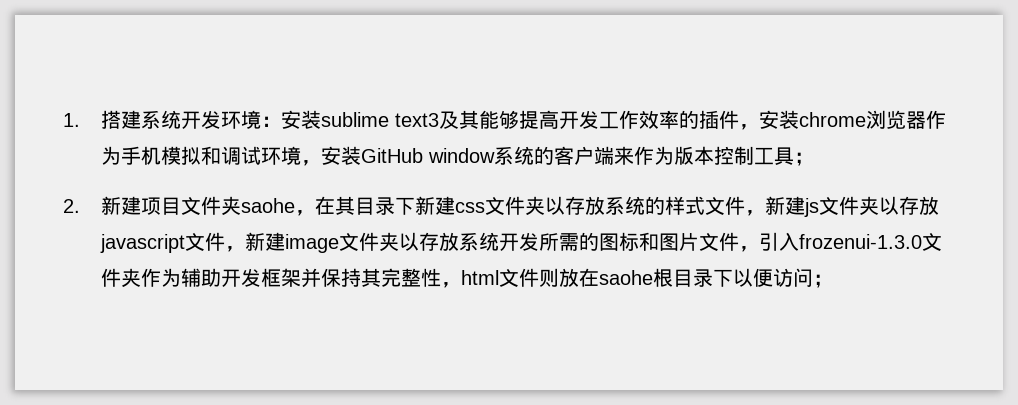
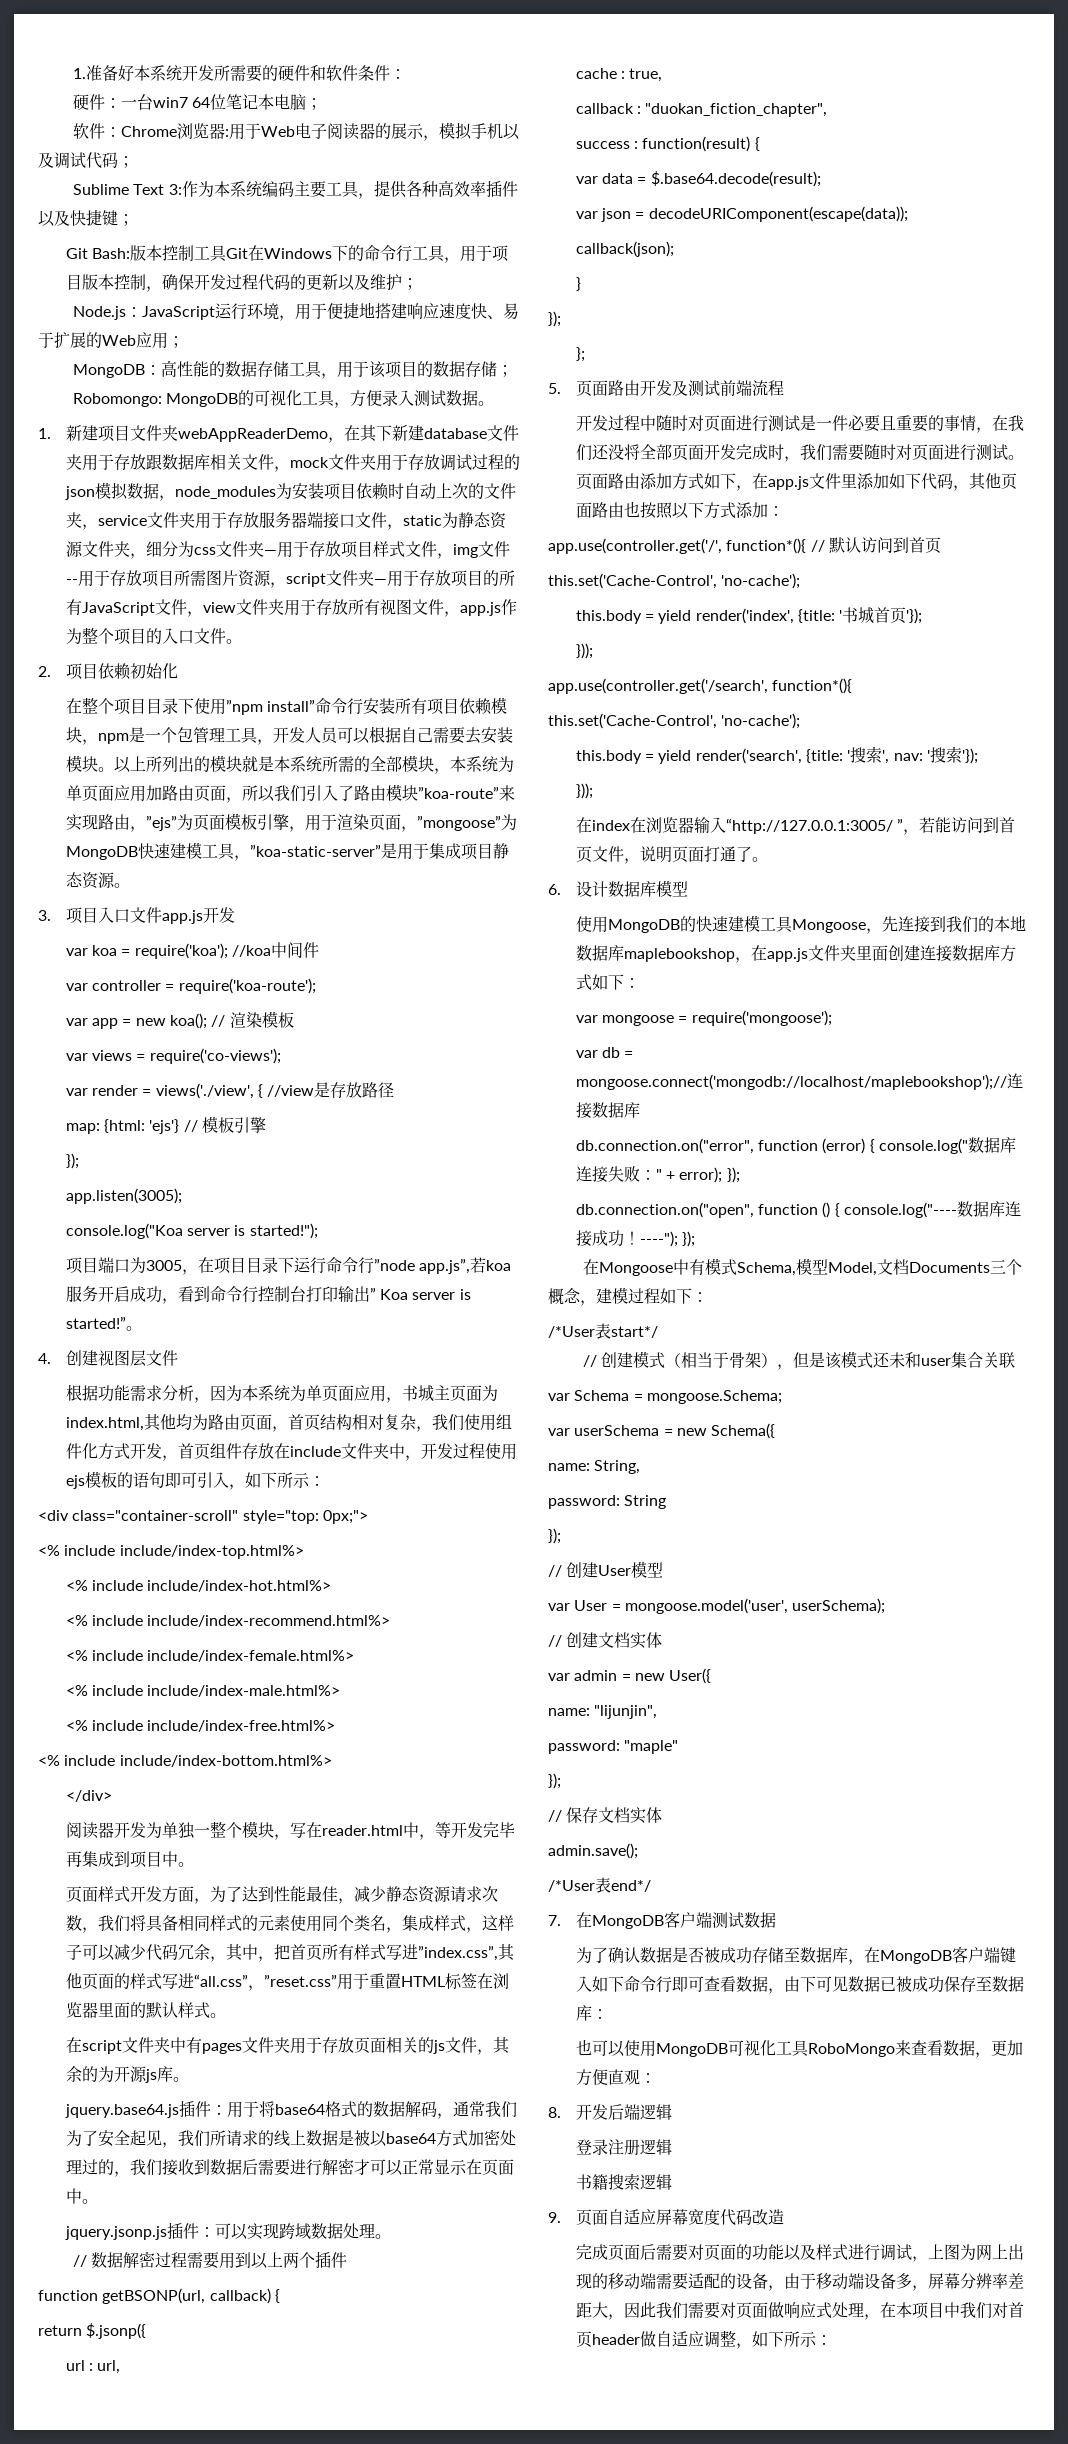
[63,110,947,130] [101,146,815,166] [63,196,940,217] [100,232,943,253] [101,268,834,288] 1.搭建系统开发环境：安装sublime text3及其能够提高开发工作效率的插件，安装chrome浏览器作为手机模拟和调试环境，安装GitHub window系统的客户端来作为版本控制工具； // 2.新建项目文件夹saohe，在其目录下新建css文件夹以存放系统的样式文件，新建js文件夹以存放javascript文件，新建image文件夹以存放系统开发所需的图标和图片文件，引入frozenui-1.3.0文件夹作为辅助开发框架并保持其完整性，html文件则放在saohe根目录下以便访问； -> [72,65,406,82] [72,94,323,110] [72,122,520,141] [38,152,134,169] [72,180,518,199] [38,209,134,227] [65,245,509,263] [65,274,418,292] [72,302,519,321] [38,332,184,349] [72,360,513,379] [72,390,495,408] [38,425,519,443] [65,454,520,472] [64,482,516,501] [65,512,507,530] [65,541,510,559] [65,570,515,588] [65,599,517,617] [65,627,242,645] [38,663,178,680] [65,697,507,715] [65,726,513,745] [65,755,514,774] [65,784,515,803] [65,813,517,832] [65,842,509,861] [65,872,130,889] [38,907,235,924] [65,942,319,959] [65,978,316,994] [65,1011,294,1029] [65,1048,281,1064] [65,1082,395,1099] [65,1116,266,1134] [65,1153,79,1169] [65,1188,182,1204] [65,1223,318,1239] [65,1257,511,1275] [65,1286,471,1304] [65,1316,142,1331] [38,1350,178,1367] [65,1384,498,1403] [65,1414,512,1432] [65,1443,517,1461] [65,1471,325,1490] [38,1510,368,1524] [38,1545,304,1559] [65,1580,332,1592] [65,1615,391,1627] [65,1650,355,1662] [65,1685,341,1697] [65,1720,336,1732] [38,1755,332,1767] [65,1790,112,1802] [65,1821,515,1840] [65,1851,194,1868] [65,1886,498,1904] [65,1915,514,1933] [65,1944,515,1962] [65,1973,509,1991] [65,2002,226,2018] [65,2037,510,2055] [65,2066,189,2083] [64,2100,517,2119] [65,2129,516,2148] [65,2158,514,2177] [65,2188,98,2204] [64,2222,391,2240] [72,2251,348,2269] [38,2288,280,2304] [38,2323,147,2339] [65,2360,121,2374] [575,68,663,82] [575,103,828,117] [575,136,760,152] [575,171,821,187] [575,206,908,222] [575,241,674,257] [575,277,581,291] [548,311,561,327] [575,347,585,362] [548,380,784,397] [575,415,1024,433] [575,444,1024,462] [575,473,1017,491] [575,501,784,519] [548,537,941,554] [548,573,801,589] [575,607,923,624] [575,643,593,659] [548,678,853,694] [548,713,801,729] [575,746,978,764] [575,783,593,799] [575,817,1015,835] [575,846,768,864] [548,880,688,897] [575,915,1026,934] [575,945,1016,963] [575,974,640,990] [575,1010,832,1026] [575,1047,634,1058] [575,1073,1023,1090] [575,1102,640,1119] [575,1137,1016,1154] [575,1166,740,1183] [575,1201,1021,1218] [575,1230,695,1247] [582,1258,1022,1276] [548,1287,708,1306] [548,1323,658,1339] [582,1351,1016,1370] [548,1390,782,1404] [548,1423,776,1439] [548,1460,641,1474] [548,1495,667,1509] [548,1528,561,1544] [548,1561,664,1578] [548,1598,886,1614] [548,1632,663,1649] [548,1668,712,1684] [548,1705,658,1719] [548,1740,679,1754] [548,1773,561,1789] [548,1807,663,1824] [548,1843,638,1859] [548,1877,651,1893] [548,1911,776,1929] [575,1946,1016,1965] [575,1976,1024,1994] [575,2005,608,2021] [575,2039,1023,2058] [575,2069,656,2086] [548,2104,672,2120] [575,2139,672,2155] [575,2173,672,2190] [548,2209,784,2226] [575,2244,1024,2262] [575,2273,1024,2291] [575,2302,1024,2320] [575,2330,832,2349] 1.准备好本系统开发所需要的硬件和软件条件： // 硬件：一台win7 64位笔记本电脑； // 软件：Chrome浏览器:用于Web电子阅读器的展示，模拟手机以及调试代码； // Sublime Text 3:作为本系统编码主要工具，提供各种高效率插件以及快捷键； // Git Bash:版本控制工具Git在Windows下的命令行工具，用于项目版本控制，确保开发过程代码的更新以及维护； // Node.js：JavaScript运行环境，用于便捷地搭建响应速度快、易于扩展的Web应用； // MongoDB：高性能的数据存储工具，用于该项目的数据存储； // Robomongo: MongoDB的可视化工具，方便录入测试数据。 // 1.新建项目文件夹webAppReaderDemo，在其下新建database文件夹用于存放跟数据库相关文件，mock文件夹用于存放调试过程的json模拟数据，node_modules为安装项目依赖时自动上次的文件夹，service文件夹用于存放服务器端接口文件，static为静态资源文件夹，细分为css文件夹—用于存放项目样式文件，img文件--用于存放项目所需图片资源，script文件夹—用于存放项目的所有JavaScript文件，view文件夹用于存放所有视图文件，app.js作为整个项目的入口文件。 // 2.项目依赖初始化 // 在整个项目目录下使用”npm install”命令行安装所有项目依赖模块，npm是一个包管理工具，开发人员可以根据自己需要去安装模块。以上所列出的模块就是本系统所需的全部模块，本系统为单页面应用加路由页面，所以我们引入了路由模块”koa-route”来实现路由，”ejs”为页面模板引擎，用于渲染页面，”mongoose”为MongoDB快速建模工具，”koa-static-server”是用于集成项目静态资源。 // 3.项目入口文件app.js开发 // var koa = require('koa'); //koa中间件 // var controller = require('koa-route'); // var app = new koa(); // 渲染模板 // var views = require('co-views'); // var render = views('./view', { //view是存放路径 // map: {html: 'ejs'} // 模板引擎 // }); // app.listen(3005); // console.log("Koa server is started!"); // 项目端口为3005，在项目目录下运行命令行”node app.js”,若koa服务开启成功，看到命令行控制台打印输出” Koa server is started!”。 // 4.创建视图层文件 // 根据功能需求分析，因为本系统为单页面应用，书城主页面为index.html,其他均为路由页面，首页结构相对复杂，我们使用组件化方式开发，首页组件存放在include文件夹中，开发过程使用ejs模板的语句即可引入，如下所示： // <div class="container-scroll" style="top: 0px;"> // <% include include/index-top.html%> // <% include include/index-hot.html%> // <% include include/index-recommend.html%> // <% include include/index-female.html%> // <% include include/index-male.html%> // <% include include/index-free.html%> // <% include include/index-bottom.html%> // </div> // 阅读器开发为单独一整个模块，写在reader.html中，等开发完毕再集成到项目中。 // 页面样式开发方面，为了达到性能最佳，减少静态资源请求次数，我们将具备相同样式的元素使用同个类名，集成样式，这样子可以减少代码冗余，其中，把首页所有样式写进”index.css”,其他页面的样式写进“all.css”，”reset.css”用于重置HTML标签在浏览器里面的默认样式。 // 在script文件夹中有pages文件夹用于存放页面相关的js文件，其余的为开源js库。 // jquery.base64.js插件：用于将base64格式的数据解码，通常我们为了安全起见，我们所请求的线上数据是被以base64方式加密处理过的，我们接收到数据后需要进行解密才可以正常显示在页面中。 // jquery.jsonp.js插件：可以实现跨域数据处理。 // // 数据解密过程需要用到以上两个插件 // function getBSONP(url, callback) { // return $.jsonp({ // url : url, // cache : true, // callback : "duokan_fiction_chapter", // success : function(result) { // var data = $.base64.decode(result); // var json = decodeURIComponent(escape(data)); // callback(json); // } // }); // }; // 5.页面路由开发及测试前端流程 // 开发过程中随时对页面进行测试是一件必要且重要的事情，在我们还没将全部页面开发完成时，我们需要随时对页面进行测试。页面路由添加方式如下，在app.js文件里添加如下代码，其他页面路由也按照以下方式添加： // app.use(controller.get('/', function*(){ // 默认访问到首页 // this.set('Cache-Control', 'no-cache'); // this.body = yield render('index', {title: '书城首页'}); // })); // app.use(controller.get('/search', function*(){ // this.set('Cache-Control', 'no-cache'); // this.body = yield render('search', {title: '搜索', nav: '搜索'}); // })); // 在index在浏览器输入“http://127.0.0.1:3005/ ”，若能访问到首页文件，说明页面打通了。 // 6.设计数据库模型 // 使用MongoDB的快速建模工具Mongoose，先连接到我们的本地数据库maplebookshop，在app.js文件夹里面创建连接数据库方式如下： // var mongoose = require('mongoose'); // var db = mongoose.connect('mongodb://localhost/maplebookshop');//连接数据库 // db.connection.on("error", function (error) { console.log("数据库连接失败：" + error); }); // db.connection.on("open", function () { console.log("----数据库连接成功！----"); }); // 在Mongoose中有模式Schema,模型Model,文档Documents三个概念，建模过程如下： // /*User表start*/ // // 创建模式（相当于骨架），但是该模式还未和user集合关联 // var Schema = mongoose.Schema; // var userSchema = new Schema({ // name: String, // password: String // }); // // 创建User模型 // var User = mongoose.model('user', userSchema); // // 创建文档实体 // var admin = new User({ // name: "lijunjin", // password: "maple" // }); // // 保存文档实体 // admin.save(); // /*User表end*/ // 7.在MongoDB客户端测试数据 // 为了确认数据是否被成功存储至数据库，在MongoDB客户端键入如下命令行即可查看数据，由下可见数据已被成功保存至数据库： // 也可以使用MongoDB可视化工具RoboMongo来查看数据，更加方便直观： // 8.开发后端逻辑 // 登录注册逻辑 // 书籍搜索逻辑 // 9.页面自适应屏幕宽度代码改造 // 完成页面后需要对页面的功能以及样式进行调试，上图为网上出现的移动端需要适配的设备，由于移动端设备多，屏幕分辨率差距大，因此我们需要对页面做响应式处理，在本项目中我们对首页header做自适应调整，如下所示：

